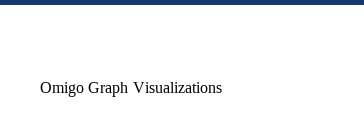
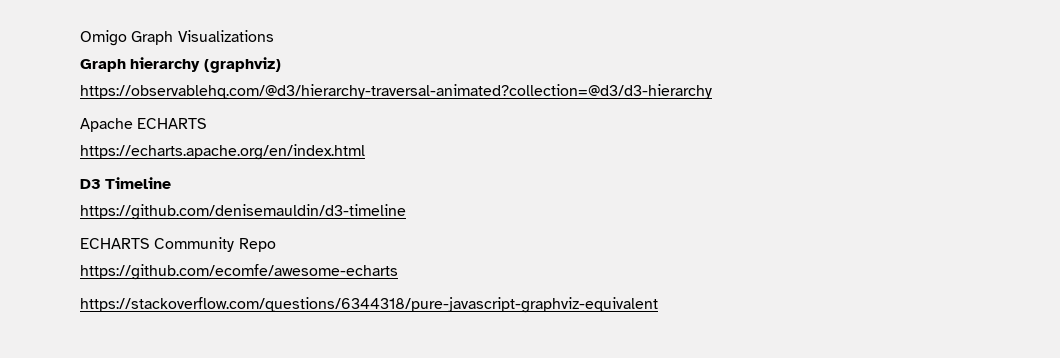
(222, 87) none -> [80,57,281,73] [80,84,712,99] [80,118,208,132] [80,144,365,160] [80,177,172,189] [80,204,406,220] [80,237,276,252] [80,264,398,280] [80,297,658,313] // Graph hierarchy (graphviz) // https://observablehq.com/@d3/hierarchy-traversal-animated?collection=@d3/d3-hierarchy // Apache ECHARTS // https://echarts.apache.org/en/index.html // D3 Timeline // https://github.com/denisemauldin/d3-timeline // ECHARTS Community Repo // https://github.com/ecomfe/awesome-echarts // https://stackoverflow.com/questions/6344318/pure-javascript-graphviz-equivalent

